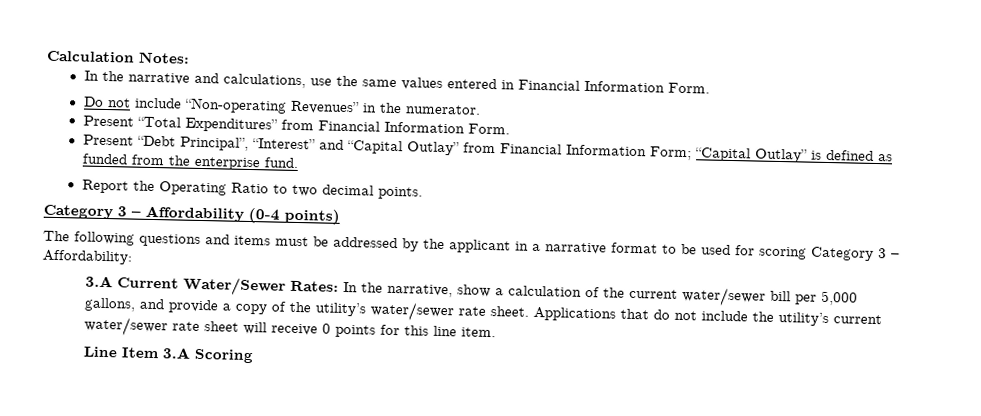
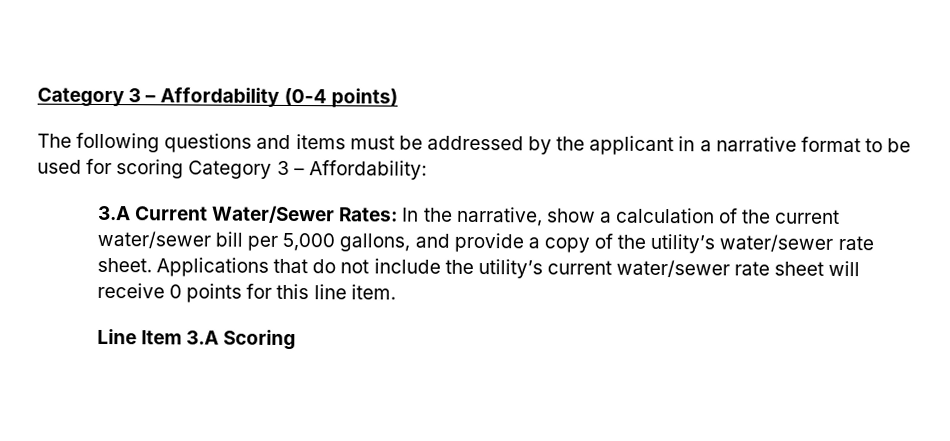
[46,50,190,64] [83,70,710,94] [83,96,481,115] [82,115,510,135] [82,134,893,163] [81,153,298,171] [81,179,423,200] Calculation Notes: // In the narrative and calculations, use the same values entered in Financial Information Form. // Do not include “Non-operating Revenues” in the numerator. // Present “Total Expenditures” from Financial Information Form. // Present “Debt Principal”, “Interest” and “Capital Outlay” from Financial Information Form; “Capital Outlay” is defined as funded from the enterprise fund. // Report the Operating Ratio to two decimal points. // -> (37, 97) none

